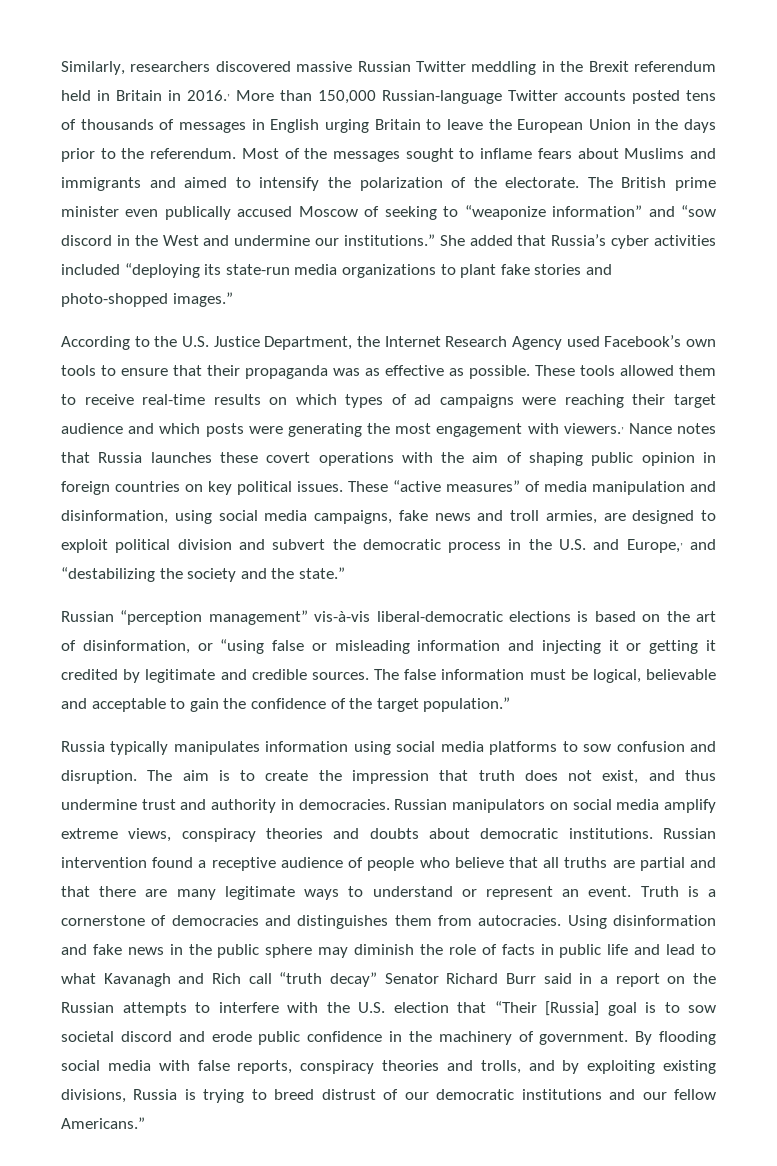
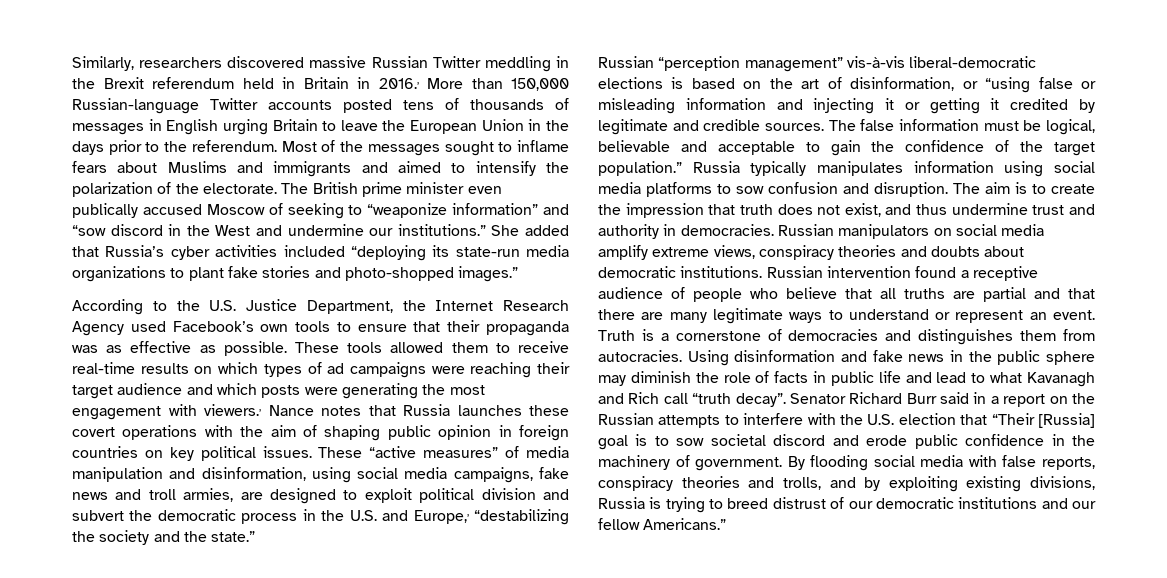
[689,539,716,550] and -> (469, 517) none
(511, 704) // -> (682, 168) none
[329,972,377,987] decay” -> [735,393,786,407] decay”.

